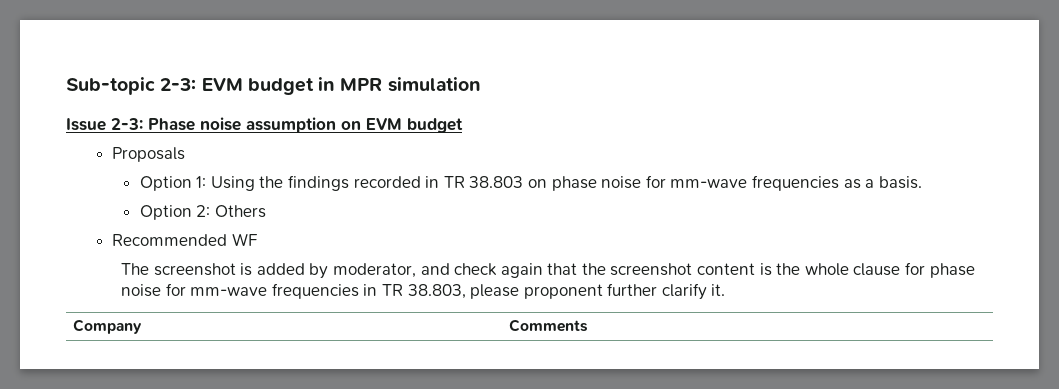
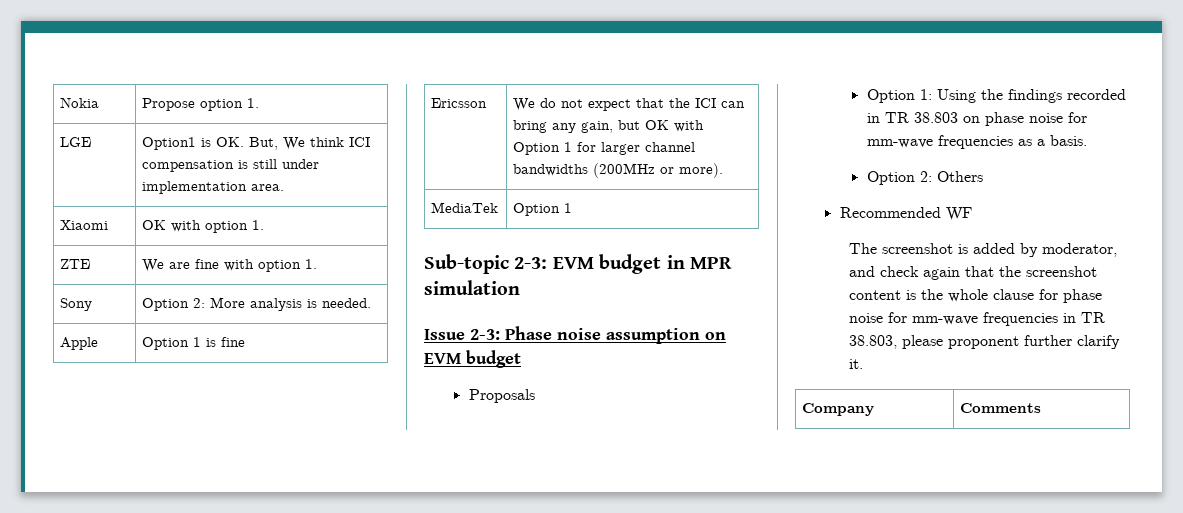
(66, 86) none -> [60,97,100,108] [142,98,260,111] [60,137,92,147] [142,137,371,150] [142,159,320,172] [142,181,285,194] [60,220,109,230] [142,220,265,233] [60,259,91,269] [142,259,318,272] [60,298,93,311] [142,297,372,311] [60,337,99,350] [142,337,246,350] [431,98,488,108] [513,98,746,111] [513,120,705,133] [513,142,696,155] [513,163,724,178] [431,202,499,213] [513,203,573,216] Nokia | Propose option 1. // LGE | Option1 is OK. But, We think ICI compensation is still under implementation area. // Xiaomi | OK with option 1. // ZTE | We are fine with option 1. // Sony | Option 2: More analysis is needed. // Apple | Option 1 is fine // Ericsson | We do not expect that the ICI can bring any gain, but OK with Option 1 for larger channel bandwidths (200MHz or more). // MediaTek | Option 1 //

